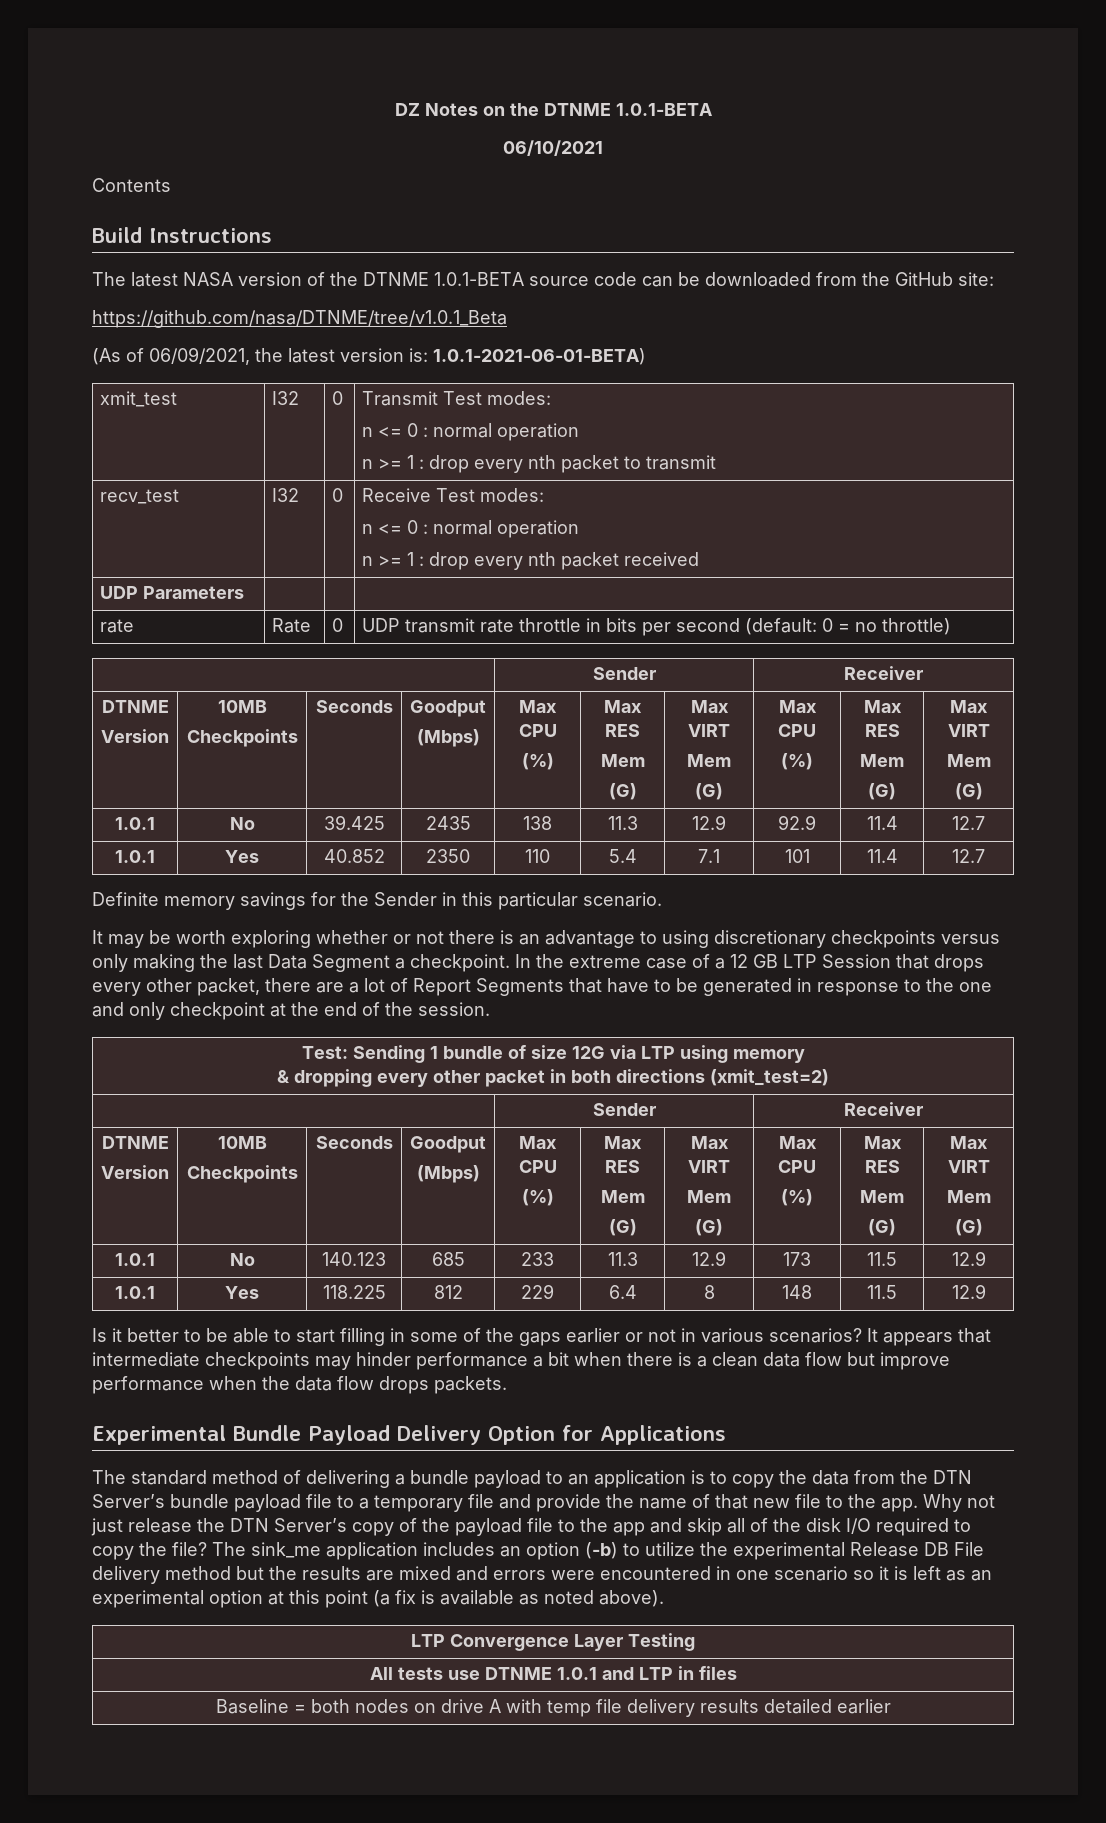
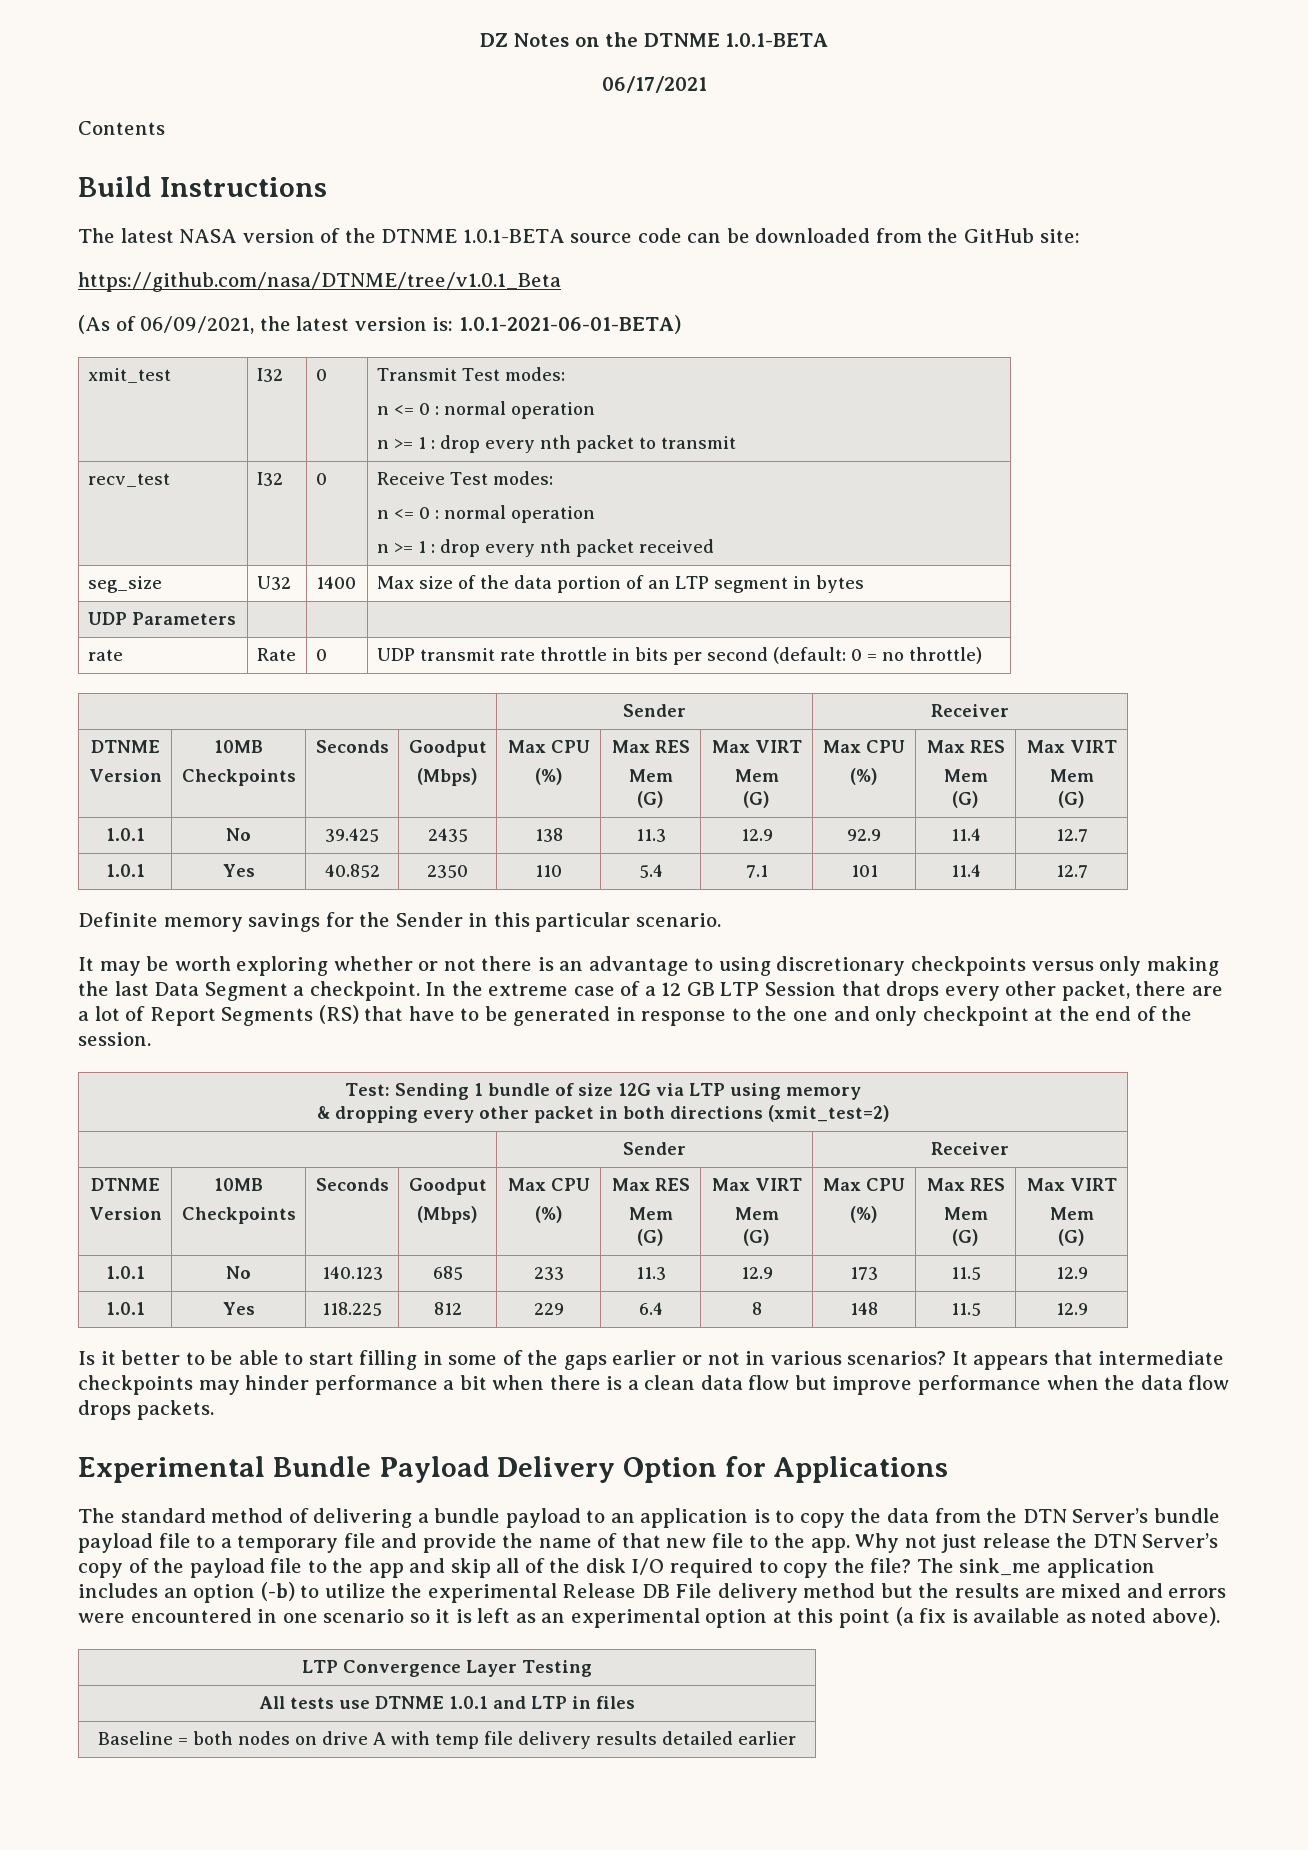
[503,140,603,156] 06/10/2021 -> [601,76,707,93] 06/17/2021
(700, 559) none -> [87,576,162,593] [256,576,291,590] [315,576,356,589] [376,575,864,593] // seg_size | U32 | 1400 | Max size of the data portion of an LTP segment in bytes
(564, 987) none -> [318,1005,359,1024] (RS)

